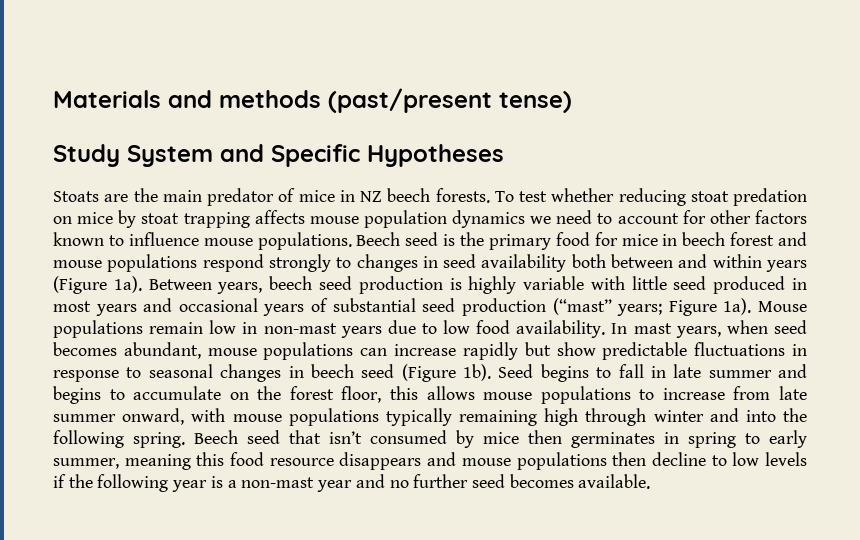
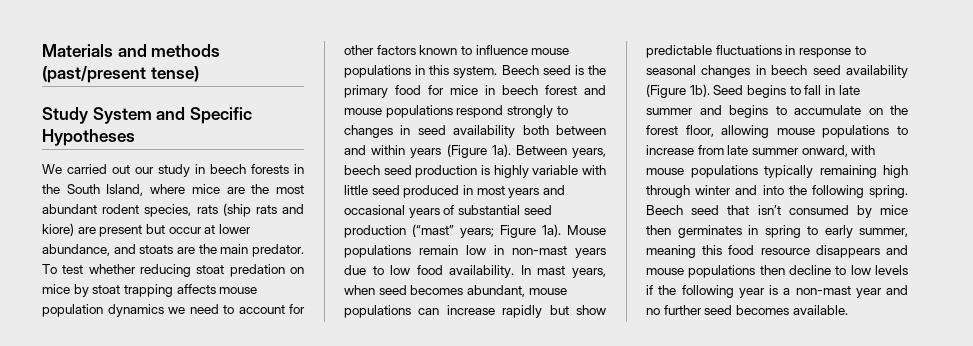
[53,188,490,206] Stoats are the main predator of mice in NZ beech forests. -> [42,164,304,177] [42,184,304,196] [42,203,304,217] [42,223,251,237] [42,244,304,257] We carried out our study in beech forests in the South Island, where mice are the most abundant rodent species, rats (ship rats and kiore) are present but occur at lower abundance, and stoats are the main predator.
[257,232,352,250] populations. -> [344,65,498,78] populations in this system.
(395, 371) none -> [846,65,908,78] availability
[390,386,475,400] this allows -> [721,125,770,138] allowing

